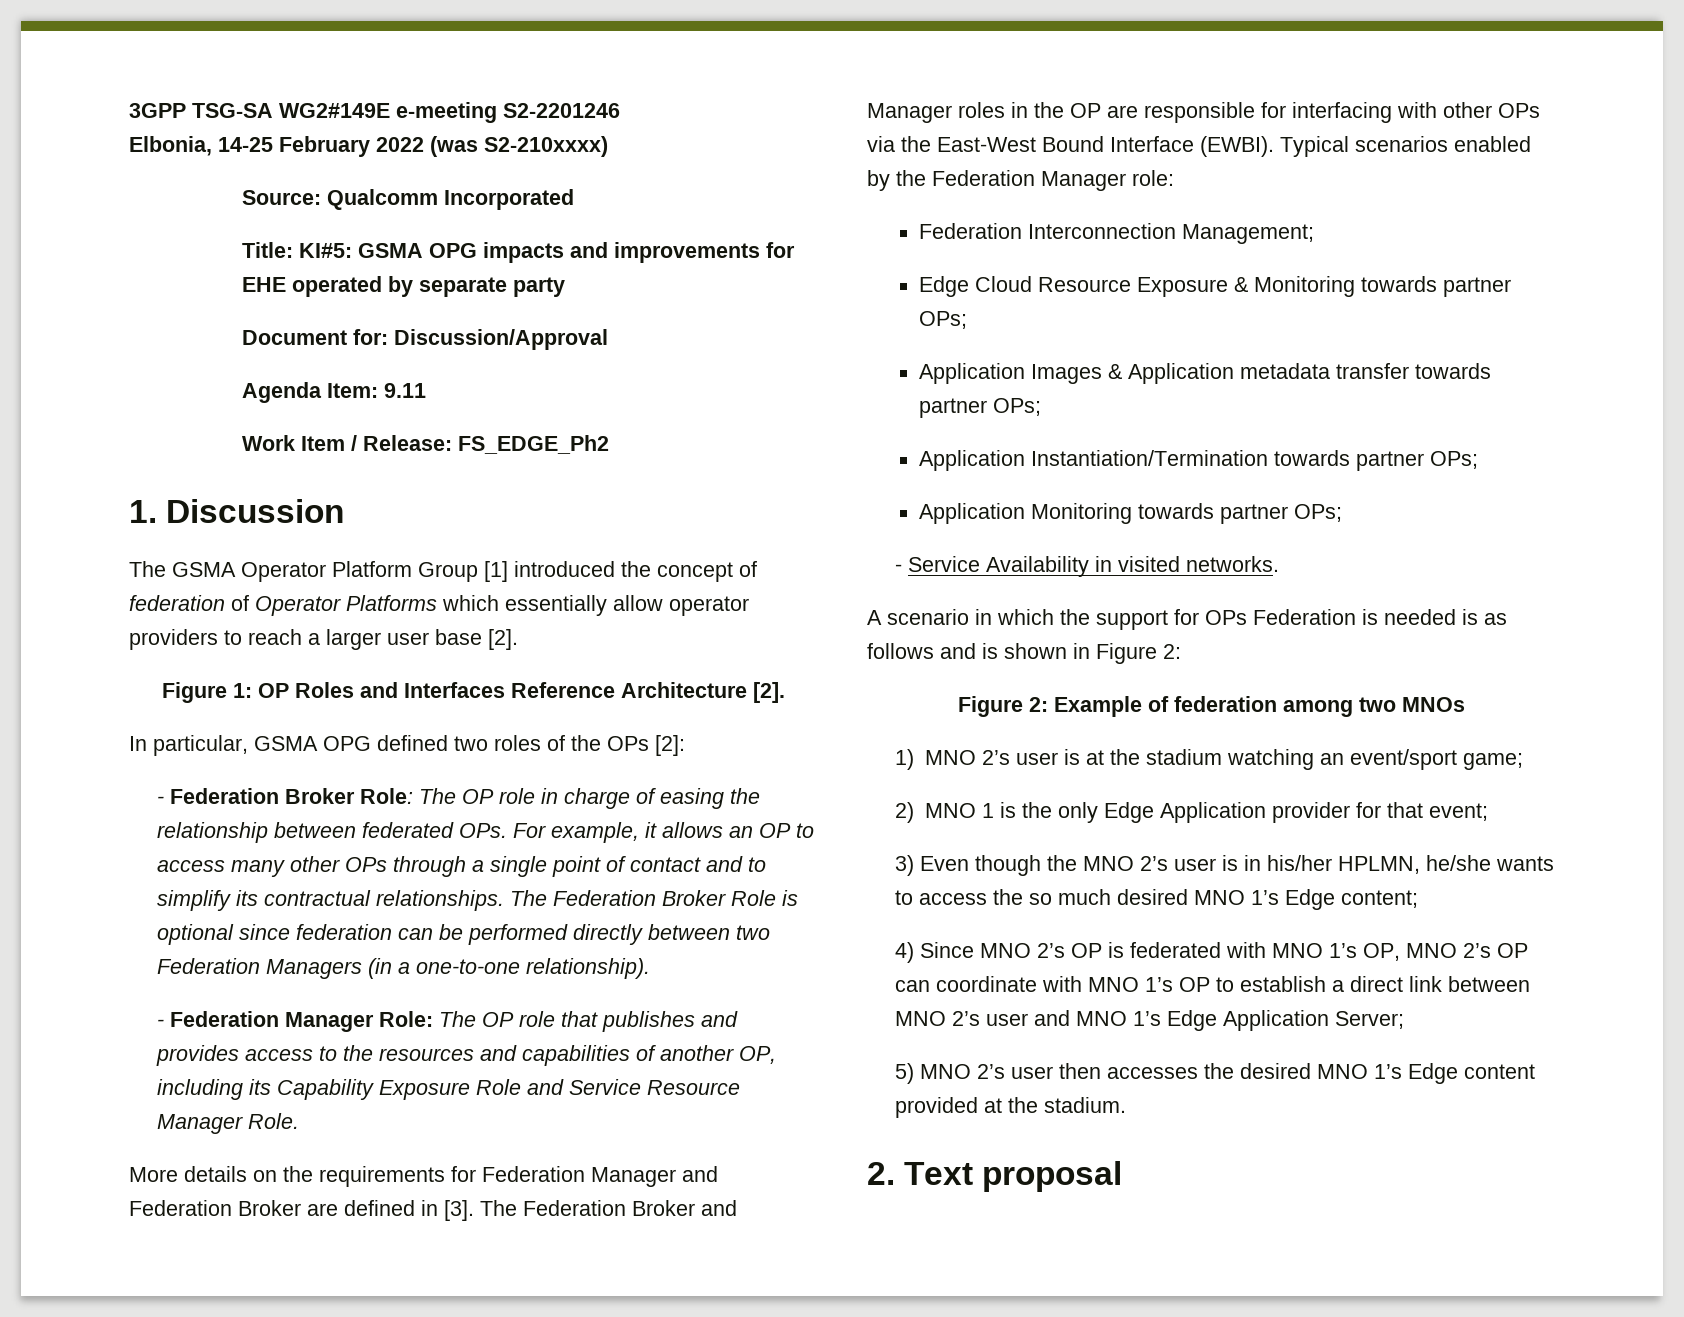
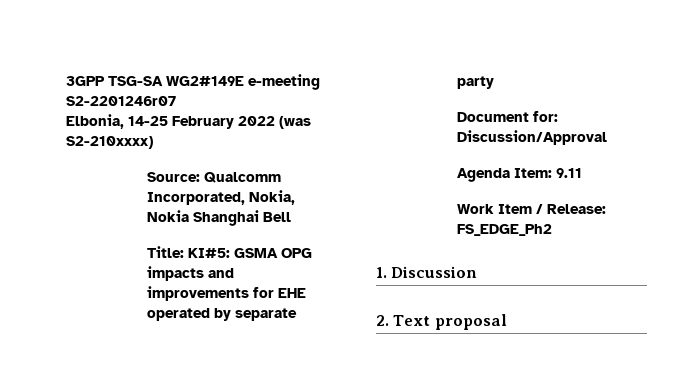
[503,103,620,118] S2-2201246 -> [66,96,176,106] S2-2201246r07
[443,189,574,210] Incorporated -> [147,190,296,205] [147,210,292,226] Incorporated, Nokia, Nokia Shanghai Bell
[129,561,757,582] [129,595,749,616] [129,629,518,650] [161,682,785,703] [129,735,685,756] [157,788,761,809] [157,822,815,843] [157,856,767,877] [157,890,799,911] [157,924,771,945] [157,958,651,979] [157,1011,739,1032] [156,1045,777,1066] [157,1079,741,1100] [157,1113,300,1134] [129,1166,718,1187] [129,1200,737,1221] [867,102,1540,123] [867,136,1531,157] [867,170,1174,191] [918,223,1314,244] [918,276,1511,297] [918,311,967,329] [918,363,1491,384] [918,398,1041,418] [918,450,1478,471] [918,503,1342,524] [895,556,1280,577] [867,609,1507,630] [867,643,1181,664] [957,696,1465,717] [895,749,1523,770] [895,802,1488,823] [895,855,1555,876] [895,889,1419,910] [895,942,1529,963] [895,976,1531,992] [895,1010,1405,1031] [895,1063,1536,1084] [895,1097,1127,1118] // The GSMA Operator Platform Group [1] introduced the concept of federation of Operator Platforms which essentially allow operator providers to reach a larger user base [2]. // Figure 1: OP Roles and Interfaces Reference Architecture [2]. // In particular, GSMA OPG defined two roles of the OPs [2]: // - Federation Broker Role: The OP role in charge of easing the relationship between federated OPs. For example, it allows an OP to access many other OPs through a single point of contact and to simplify its contractual relationships. The Federation Broker Role is optional since federation can be performed directly between two Federation Managers (in a one-to-one relationship). // - Federation Manager Role: The OP role that publishes and provides access to the resources and capabilities of another OP, including its Capability Exposure Role and Service Resource Manager Role. // More details on the requirements for Federation Manager and Federation Broker are defined in [3]. The Federation Broker and Manager roles in the OP are responsible for interfacing with other OPs via the East-West Bound Interface (EWBI). Typical scenarios enabled by the Federation Manager role: // Federation Interconnection Management; // Edge Cloud Resource Exposure & Monitoring towards partner OPs; // Application Images & Application metadata transfer towards partner OPs; // Application Instantiation/Termination towards partner OPs; // Application Monitoring towards partner OPs; // - Service Availability in visited networks. // A scenario in which the support for OPs Federation is needed is as follows and is shown in Figure 2: // Figure 2: Example of federation among two MNOs // 1) MNO 2’s user is at the stadium watching an event/sport game; // 2) MNO 1 is the only Edge Application provider for that event; // 3) Even though the MNO 2’s user is in his/her HPLMN, he/she wants to access the so much desired MNO 1’s Edge content; // 4) Since MNO 2’s OP is federated with MNO 1’s OP, MNO 2’s OP can coordinate with MNO 1’s OP to establish a direct link between MNO 2’s user and MNO 1’s Edge Application Server; // 5) MNO 2’s user then accesses the desired MNO 1’s Edge content provided at the stadium. -> (478, 272) none

